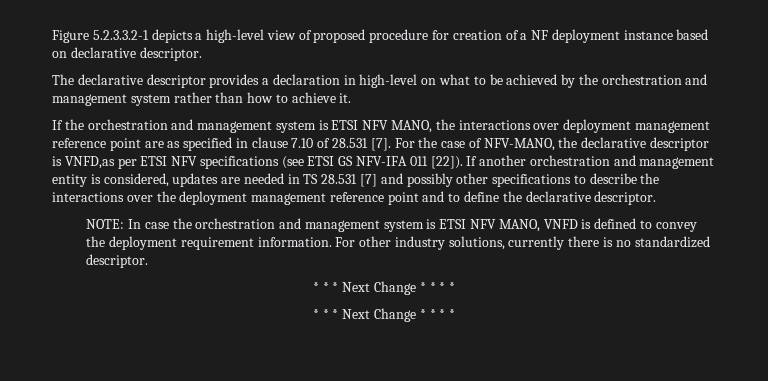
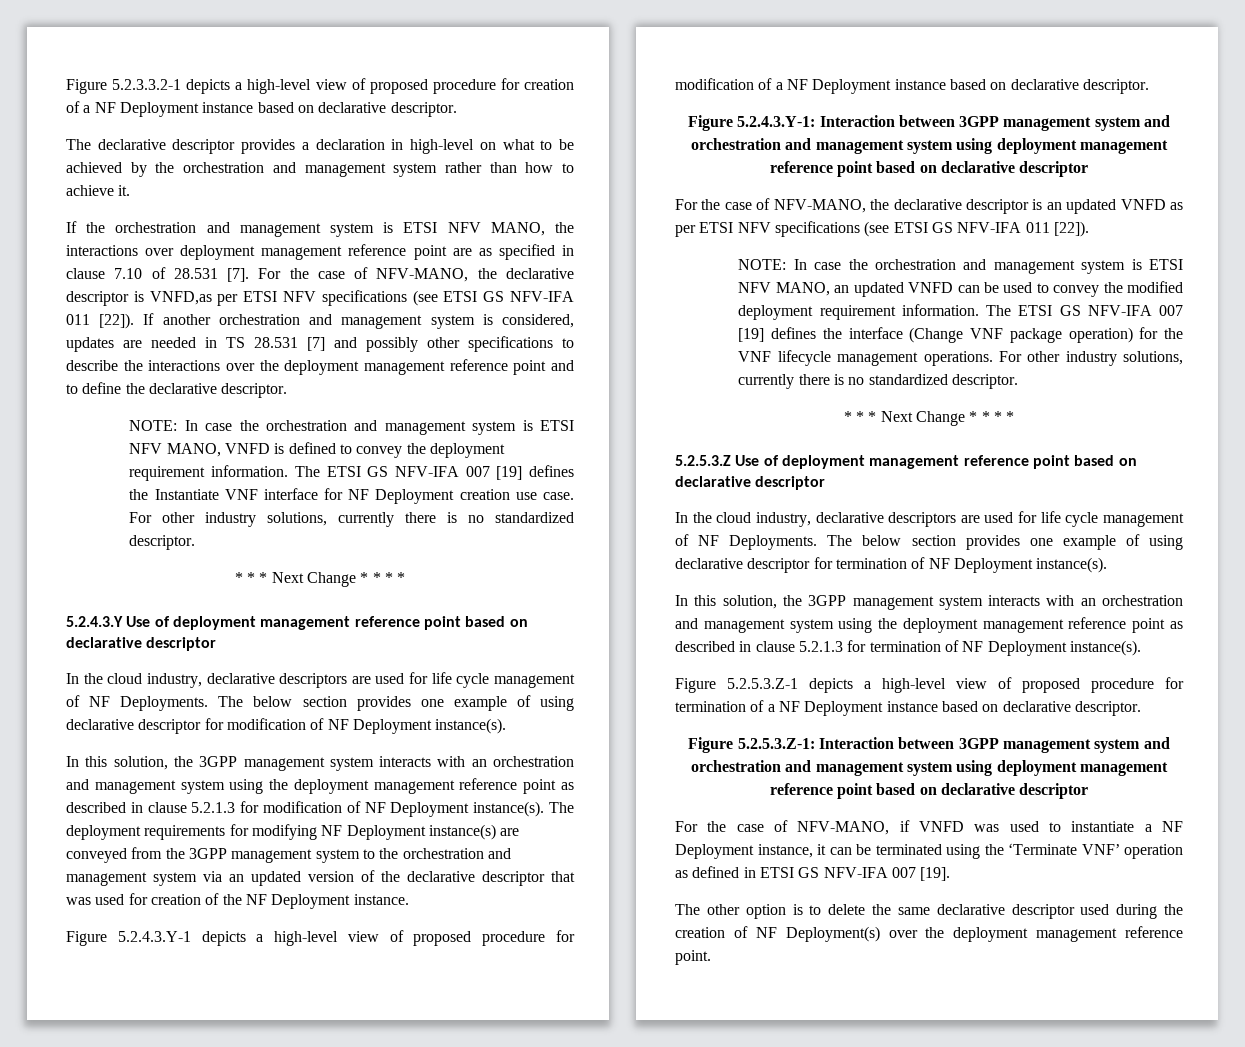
[551,29,620,43] deployment -> [119,102,199,117] Deployment
[52,174,87,187] entity -> [430,315,475,329] system
(332, 242) none -> [294,465,575,480] [129,488,574,504] The ETSI GS NFV-IFA 007 [19] defines the Instantiate VNF interface for NF Deployment creation use case.
[312,308,456,322] // * * * Next Change * * * * -> [66,616,528,630] [66,637,217,651] [66,672,575,688] [66,695,575,711] [66,718,507,734] [66,756,574,771] [66,778,574,794] [66,801,574,817] [66,824,520,840] [66,847,511,863] [66,870,575,886] [66,893,409,909] [66,930,575,946] [675,78,1149,94] [687,115,1171,131] [691,138,1168,154] [769,161,1089,177] [675,198,1183,214] [675,221,1089,237] [738,259,1183,274] [738,281,1183,297] [738,304,1184,320] [738,327,1183,343] [738,350,1183,366] [738,374,1019,389] [843,411,1015,426] [675,455,1137,469] [675,476,826,490] [675,511,1184,527] [675,534,1183,550] [675,557,1108,573] [675,595,1183,610] [675,617,1183,633] [675,640,1141,656] [675,677,1184,693] [675,700,1141,716] [688,737,1170,753] [691,760,1168,776] [769,783,1089,799] [675,820,1183,835] [675,843,1183,859] [675,866,951,881] [675,904,1183,919] [675,926,1183,942] [675,950,711,965] // 5.2.4.3.Y Use of deployment management reference point based on declarative descriptor // In the cloud industry, declarative descriptors are used for life cycle management of NF Deployments. The below section provides one example of using declarative descriptor for modification of NF Deployment instance(s). // In this solution, the 3GPP management system interacts with an orchestration and management system using the deployment management reference point as described in clause 5.2.1.3 for modification of NF Deployment instance(s). The deployment requirements for modifying NF Deployment instance(s) are conveyed from the 3GPP management system to the orchestration and management system via an updated version of the declarative descriptor that was used for creation of the NF Deployment instance. // Figure 5.2.4.3.Y-1 depicts a high-level view of proposed procedure for modification of a NF Deployment instance based on declarative descriptor. // Figure 5.2.4.3.Y-1: Interaction between 3GPP management system and orchestration and management system using deployment management reference point based on declarative descriptor // For the case of NFV-MANO, the declarative descriptor is an updated VNFD as per ETSI NFV specifications (see ETSI GS NFV-IFA 011 [22]). // NOTE: In case the orchestration and management system is ETSI NFV MANO, an updated VNFD can be used to convey the modified deployment requirement information. The ETSI GS NFV-IFA 007 [19] defines the interface (Change VNF package operation) for the VNF lifecycle management operations. For other industry solutions, currently there is no standardized descriptor. // * * * Next Change * * * * // 5.2.5.3.Z Use of deployment management reference point based on declarative descriptor // In the cloud industry, declarative descriptors are used for life cycle management of NF Deployments. The below section provides one example of using declarative descriptor for termination of NF Deployment instance(s). // In this solution, the 3GPP management system interacts with an orchestration and management system using the deployment management reference point as described in clause 5.2.1.3 for termination of NF Deployment instance(s). // Figure 5.2.5.3.Z-1 depicts a high-level view of proposed procedure for termination of a NF Deployment instance based on declarative descriptor. // Figure 5.2.5.3.Z-1: Interaction between 3GPP management system and orchestration and management system using deployment management reference point based on declarative descriptor // For the case of NFV-MANO, if VNFD was used to instantiate a NF Deployment instance, it can be terminated using the ‘Terminate VNF’ operation as defined in ETSI GS NFV-IFA 007 [19]. // The other option is to delete the same declarative descriptor used during the creation of NF Deployment(s) over the deployment management reference point.

